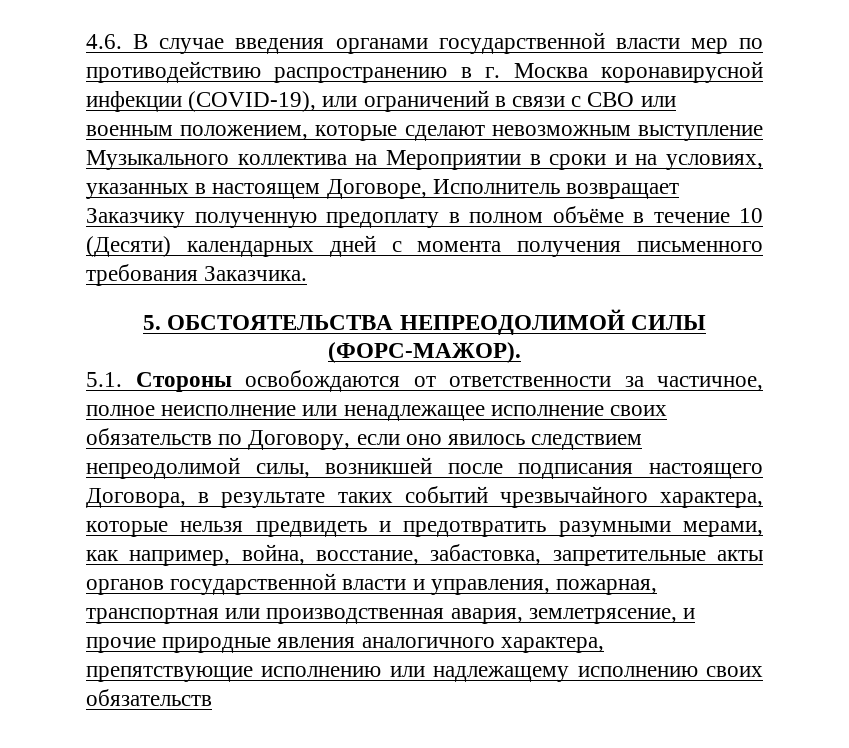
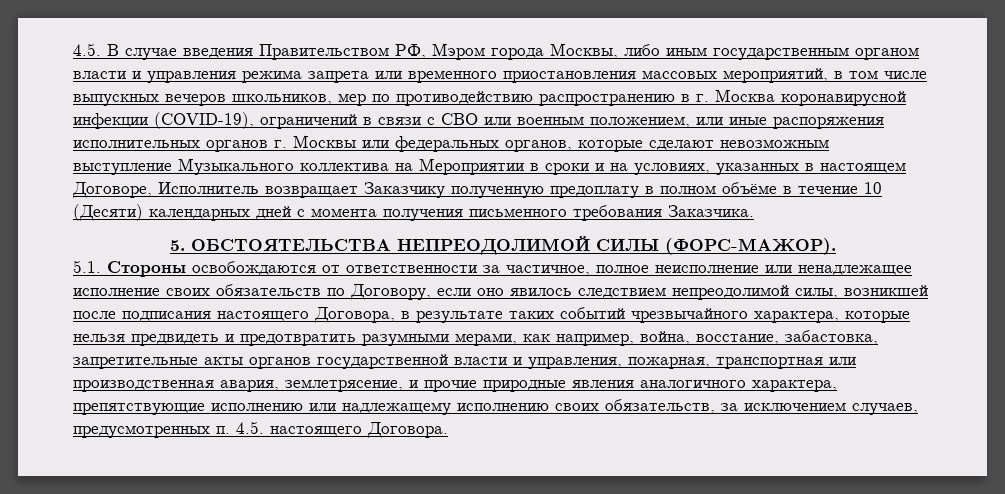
[86,34,122,49] 4.6. -> [73,43,101,56] 4.5.
[335,32,680,54] органами государственной власти -> [259,43,919,60] [73,68,927,83] [73,94,332,106] Правительством РФ, Мэром города Москвы, либо иным государственным органом власти и управления режима запрета или временного приостановления массовых мероприятий, в том числе выпускных вечеров школьников,
[322,96,358,107] или -> (254, 120) none
(309, 132) none -> [696,117,884,129] [73,135,572,152] или иные распоряжения исполнительных органов г. Москвы или федеральных органов,
[86,689,212,706] обязательств -> [605,399,918,415] [73,421,448,438] обязательств, за исключением случаев, предусмотренных п. 4.5. настоящего Договора.

